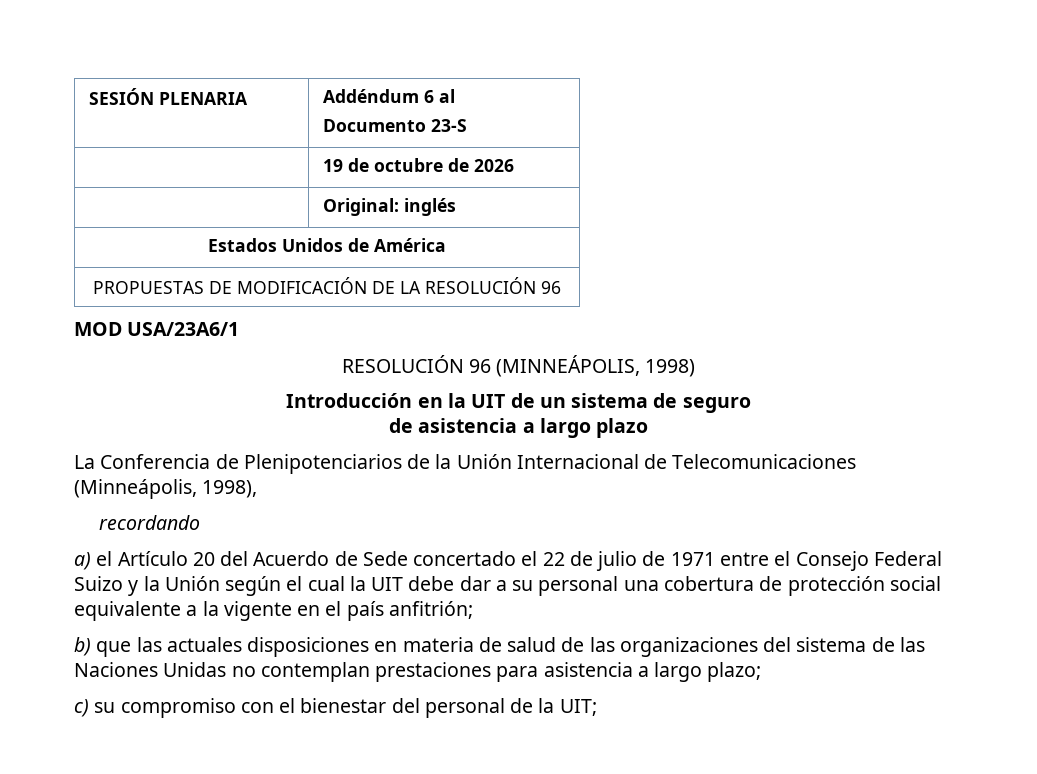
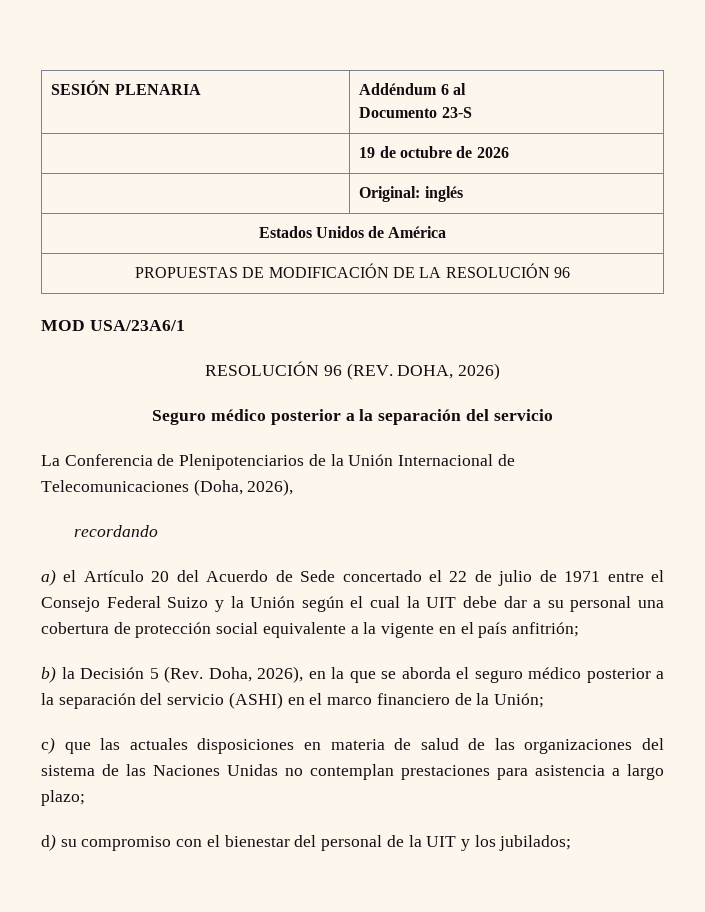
[496,355,696,377] [286,393,751,413] [388,418,649,438] (MINNEÁPOLIS, 1998) // Introducción en la UIT de un sistema de seguro // de asistencia a largo plazo -> [346,363,500,380] [152,409,553,425] (REV. DOHA, 2026) // Seguro médico posterior a la separación del servicio
[74,479,258,499] (Minneápolis, 1998), -> [193,479,294,496] (Doha, 2026),
(91, 646) none -> [61,666,664,683] [41,692,544,709] [41,737,55,754] la Decisión 5 (Rev. Doha, 2026), en la que se aborda el seguro médico posterior a la separación del servicio (ASHI) en el marco financiero de la Unión; // c)
[74,699,89,717] c) -> [41,834,56,851] d)
[559,699,597,716] UIT; -> [426,835,572,851] UIT y los jubilados;

